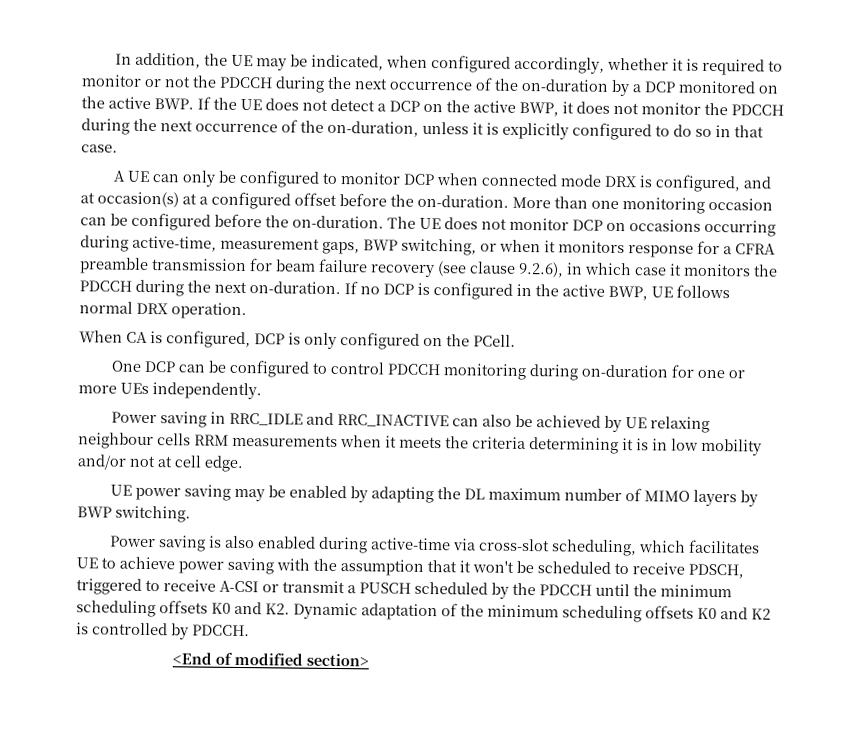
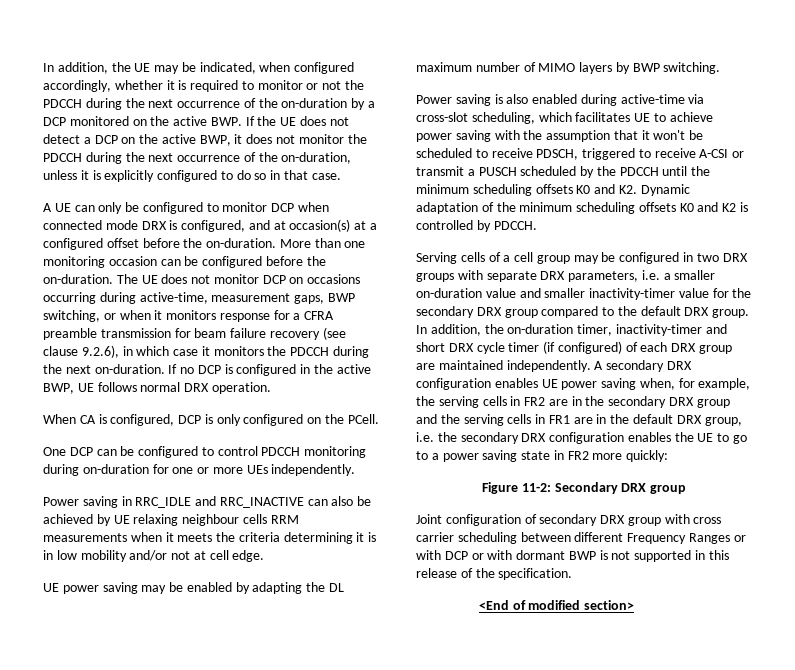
(250, 630) none -> [416,252,748,264] [416,270,716,282] [416,288,752,300] [416,306,750,318] [416,324,727,336] [416,341,733,354] [416,360,692,372] [416,378,751,390] [416,396,730,408] [416,414,742,426] [416,432,748,444] [416,450,669,462] [481,482,687,494] [416,514,722,526] [416,532,746,544] [416,550,729,562] [416,568,573,580] // Serving cells of a cell group may be configured in two DRX groups with separate DRX parameters, i.e. a smaller on-duration value and smaller inactivity-timer value for the secondary DRX group compared to the default DRX group. In addition, the on-duration timer, inactivity-timer and short DRX cycle timer (if configured) of each DRX group are maintained independently. A secondary DRX configuration enables UE power saving when, for example, the serving cells in FR2 are in the secondary DRX group and the serving cells in FR1 are in the default DRX group, i.e. the secondary DRX configuration enables the UE to go to a power saving state in FR2 more quickly: // Figure 11-2: Secondary DRX group // Joint configuration of secondary DRX group with cross carrier scheduling between different Frequency Ranges or with DCP or with dormant BWP is not supported in this release of the specification.

